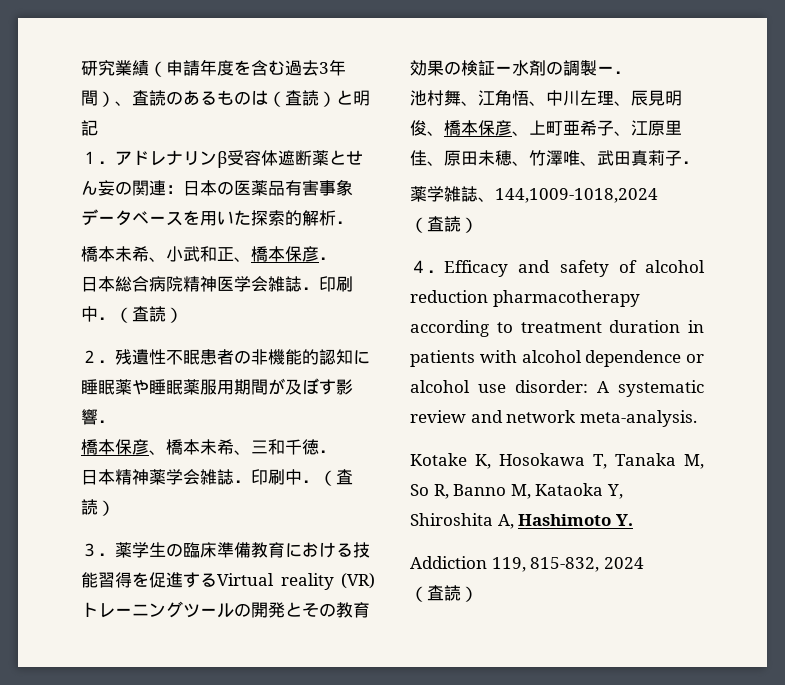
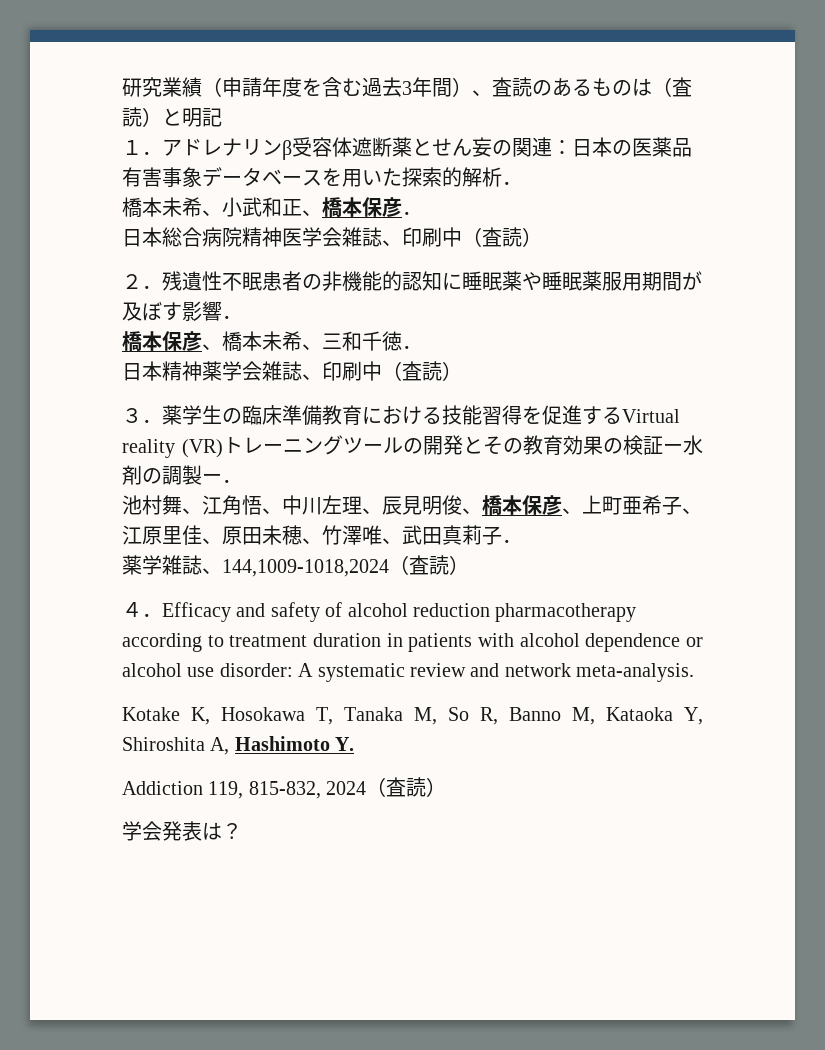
[302,276,353,292] [81,306,115,322] ．印刷中． -> [382,227,462,247] 、印刷中
[234,469,319,485] ．印刷中． -> [302,361,382,381] 、印刷中
(658, 195) // -> (389, 568) none
[410,585,478,602] // （査読） -> [366,777,447,797] [122,821,242,841] （査読） // 学会発表は？

